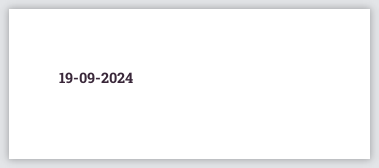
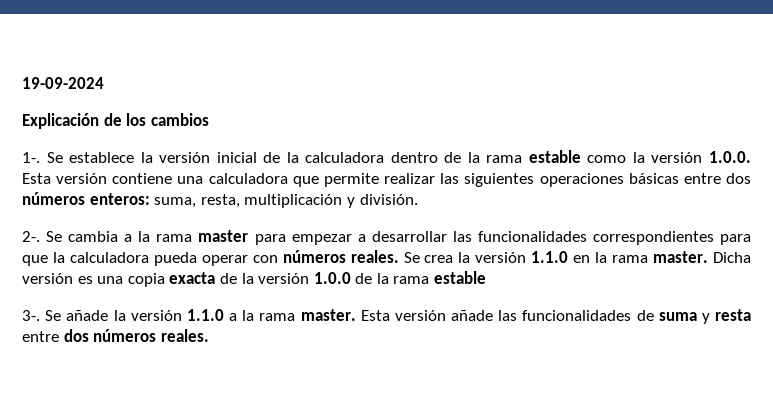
(133, 78) none -> [22,113,209,129] [22,150,751,163] [22,173,751,187] [22,192,418,208] [22,230,751,245] [22,250,751,266] [22,271,487,287] [22,309,751,324] [22,329,209,342] // Explicación de los cambios // 1-. Se establece la versión inicial de la calculadora dentro de la rama estable como la versión 1.0.0. Esta versión contiene una calculadora que permite realizar las siguientes operaciones básicas entre dos números enteros: suma, resta, multiplicación y división. // 2-. Se cambia a la rama master para empezar a desarrollar las funcionalidades correspondientes para que la calculadora pueda operar con números reales. Se crea la versión 1.1.0 en la rama master. Dicha versión es una copia exacta de la versión 1.0.0 de la rama estable // 3-. Se añade la versión 1.1.0 a la rama master. Esta versión añade las funcionalidades de suma y resta entre dos números reales.

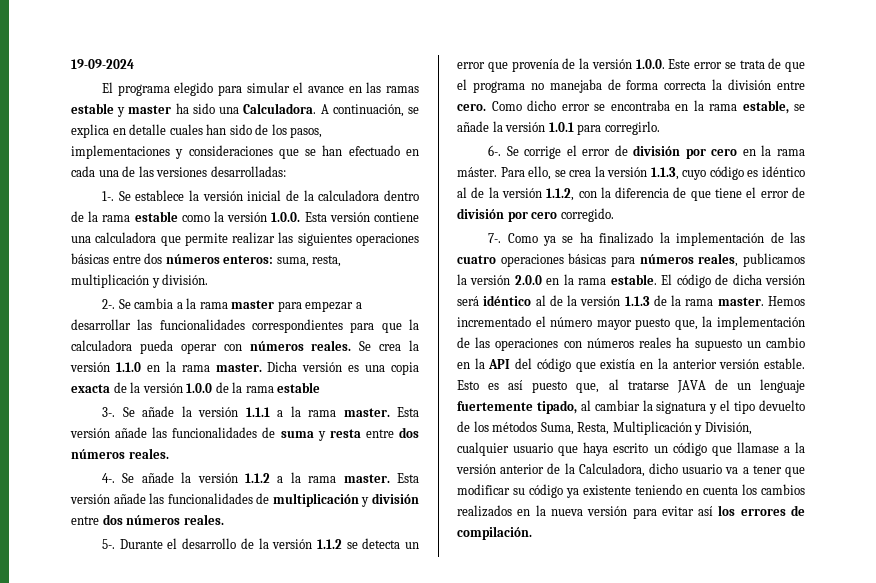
[22,113,209,129] Explicación de los cambios -> [102,82,419,96] [71,103,419,117] [71,124,323,138] [71,145,419,159] [71,166,286,177] El programa elegido para simular el avance en las ramas estable y master ha sido una Calculadora. A continuación, se explica en detalle cuales han sido de los pasos, implementaciones y consideraciones que se han efectuado en cada una de las versiones desarrolladas:
[186,309,224,321] 1.1.0 -> [245,407,270,417] 1.1.1
(209, 335) none -> [102,472,420,483] [70,493,419,507] [71,514,224,525] [102,538,420,549] [457,58,805,72] [457,79,805,93] [457,100,805,114] [457,121,660,135] [488,145,805,159] [457,166,805,180] [457,187,806,201] [457,208,614,222] [488,232,805,246] [457,253,805,267] [457,274,805,288] [457,295,805,306] [457,316,805,330] [457,337,805,351] [457,358,805,372] [457,379,805,393] [457,400,805,414] [457,421,752,435] [457,442,805,456] [456,463,805,477] [457,484,805,498] [457,505,805,519] [457,526,532,540] // 4-. Se añade la versión 1.1.2 a la rama master. Esta versión añade las funcionalidades de multiplicación y división entre dos números reales. // 5-. Durante el desarrollo de la versión 1.1.2 se detecta un error que provenía de la versión 1.0.0. Este error se trata de que el programa no manejaba de forma correcta la división entre cero. Como dicho error se encontraba en la rama estable, se añade la versión 1.0.1 para corregirlo. // 6-. Se corrige el error de división por cero en la rama máster. Para ello, se crea la versión 1.1.3, cuyo código es idéntico al de la versión 1.1.2, con la diferencia de que tiene el error de división por cero corregido. // 7-. Como ya se ha finalizado la implementación de las cuatro operaciones básicas para números reales, publicamos la versión 2.0.0 en la rama estable. El código de dicha versión será idéntico al de la versión 1.1.3 de la rama master. Hemos incrementado el número mayor puesto que, la implementación de las operaciones con números reales ha supuesto un cambio en la API del código que existía en la anterior versión estable. Esto es así puesto que, al tratarse JAVA de un lenguaje fuertemente tipado, al cambiar la signatura y el tipo devuelto de los métodos Suma, Resta, Multiplicación y División, cualquier usuario que haya escrito un código que llamase a la versión anterior de la Calculadora, dicho usuario va a tener que modificar su código ya existente teniendo en cuenta los cambios realizados en la nueva versión para evitar así los errores de compilación.

